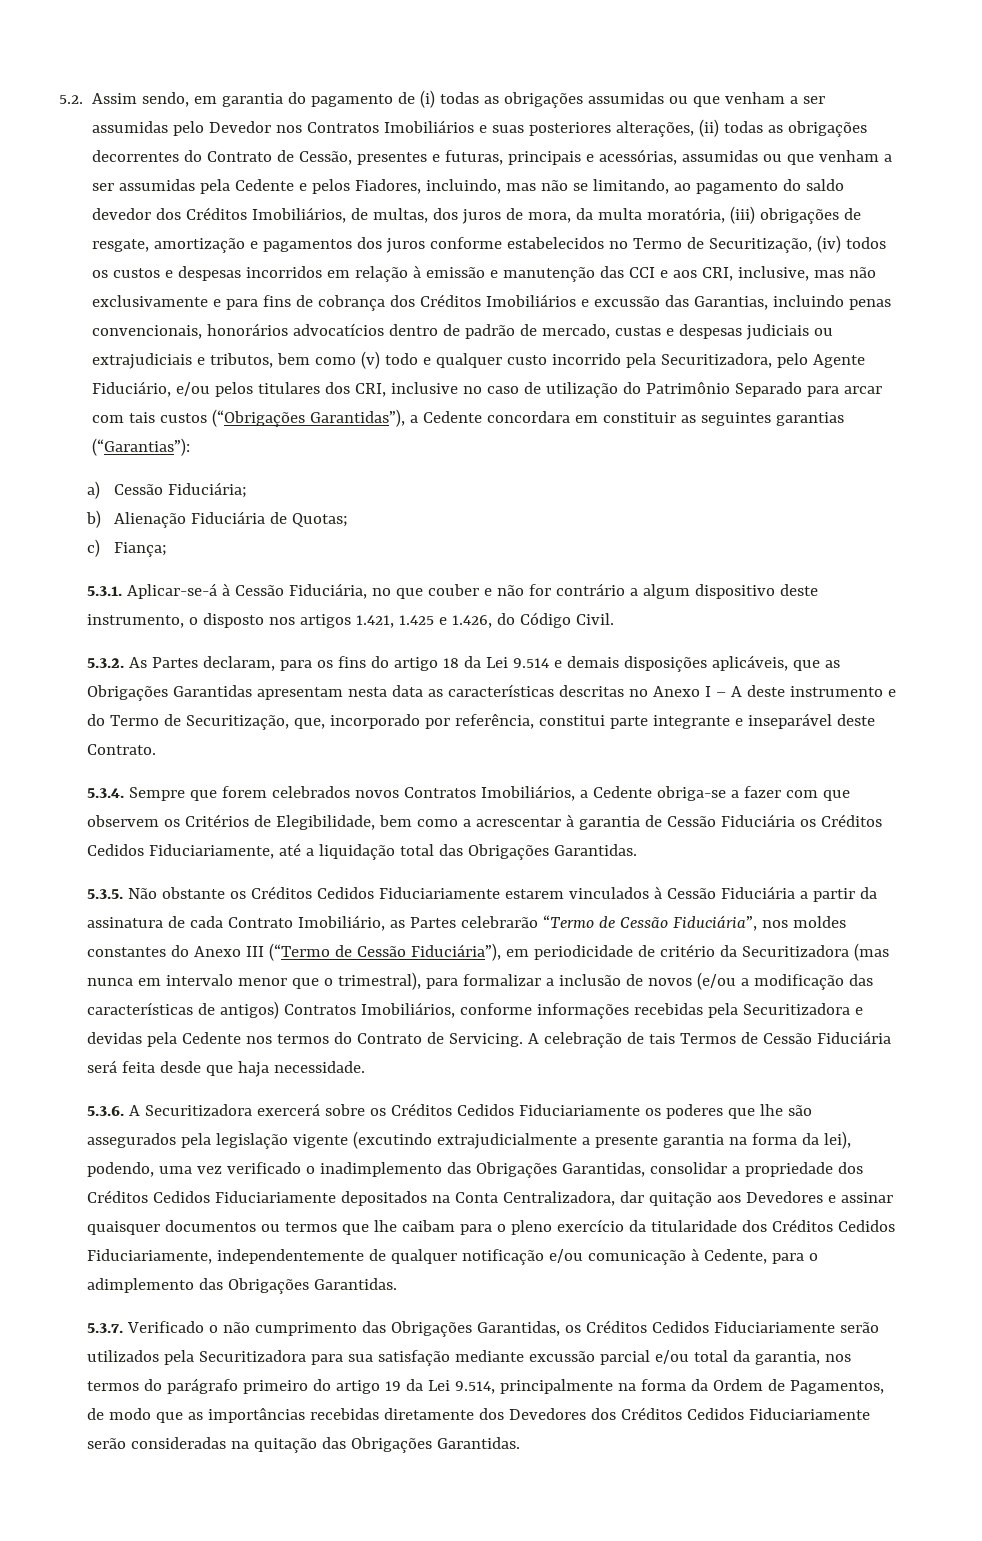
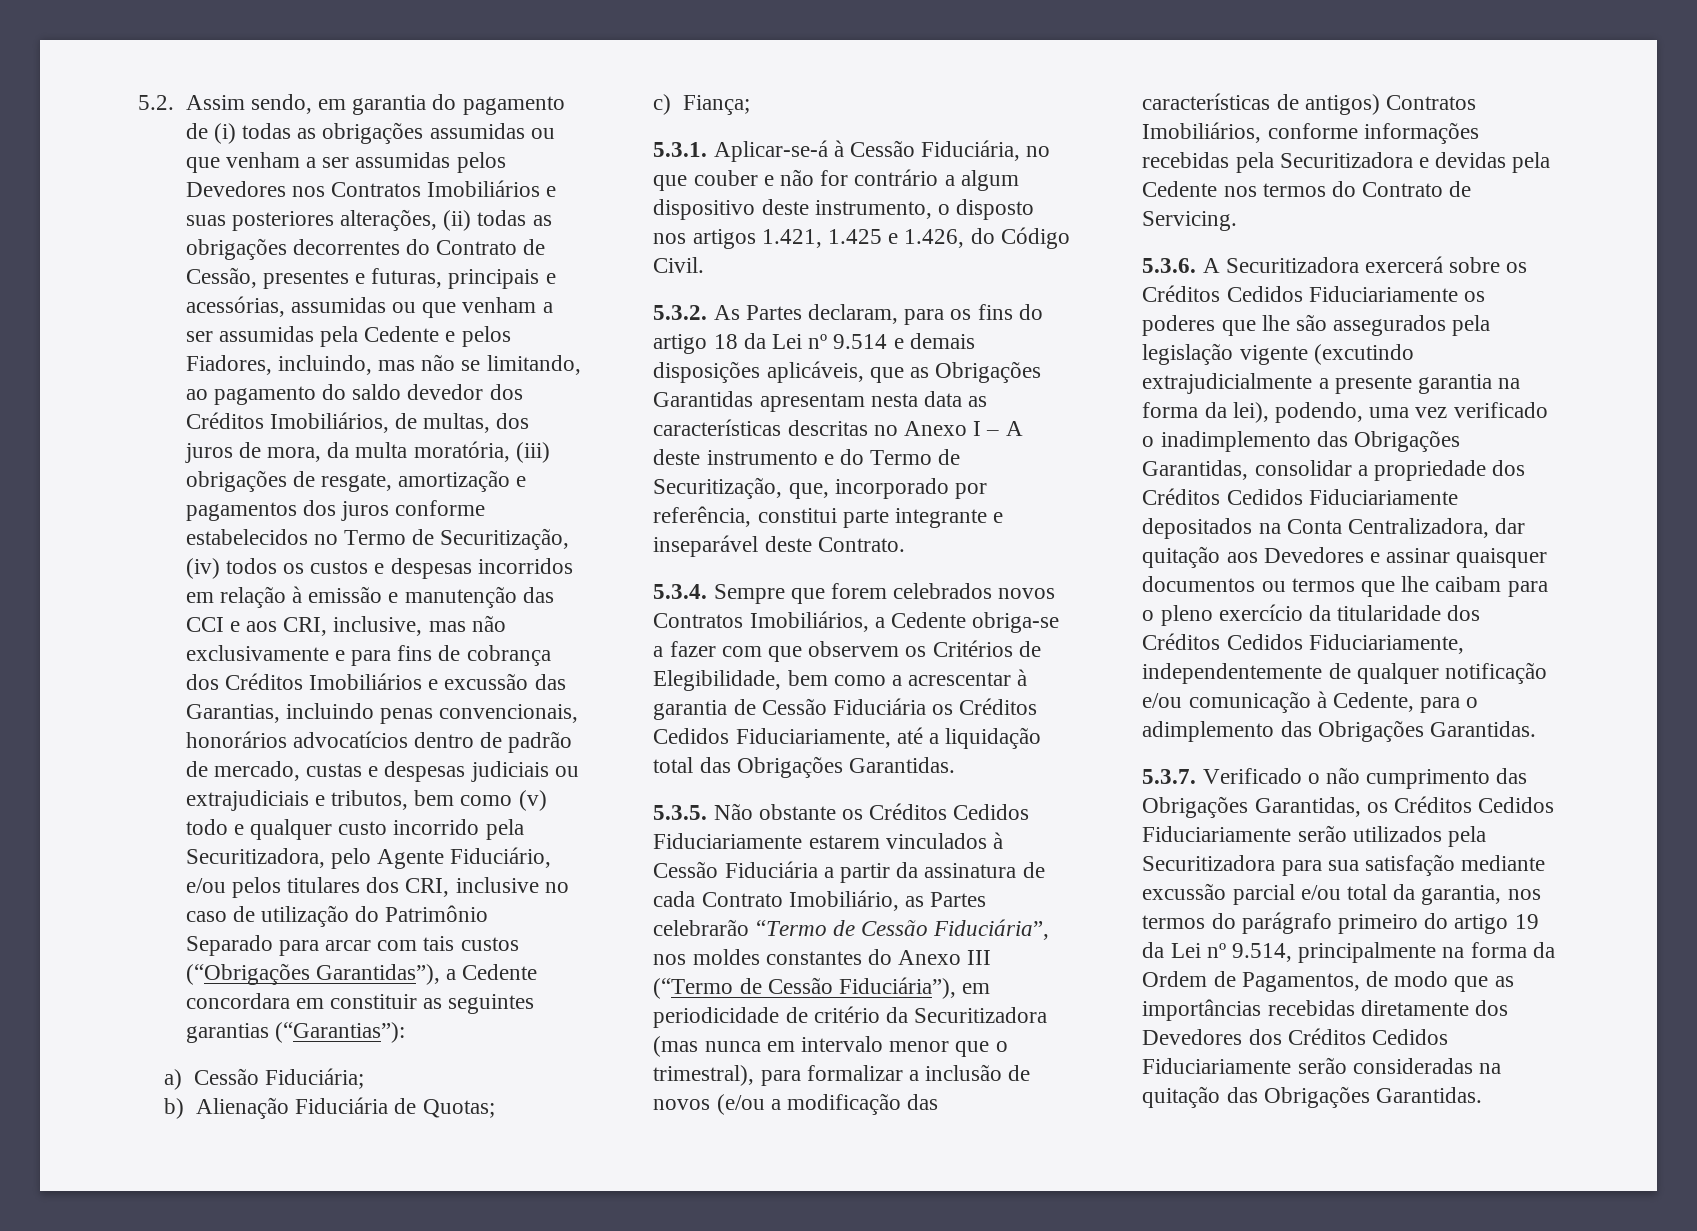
[173,121,272,136] pelo Devedor -> [456,152,506,173] [185,181,286,197] pelos Devedores
(508, 662) none -> [808,334,828,349] nº
[527,1031,891,1048] [86,1060,365,1077] A celebração de tais Termos de Cessão Fiduciária será feita desde que haja necessidade. -> (1238, 221) none
(450, 1385) none -> [1206,943,1226,958] nº

